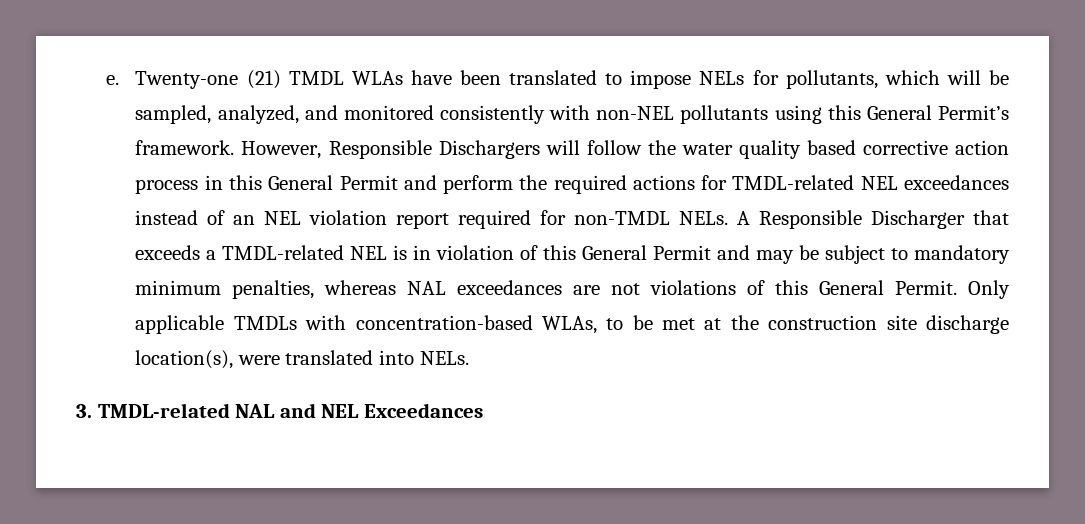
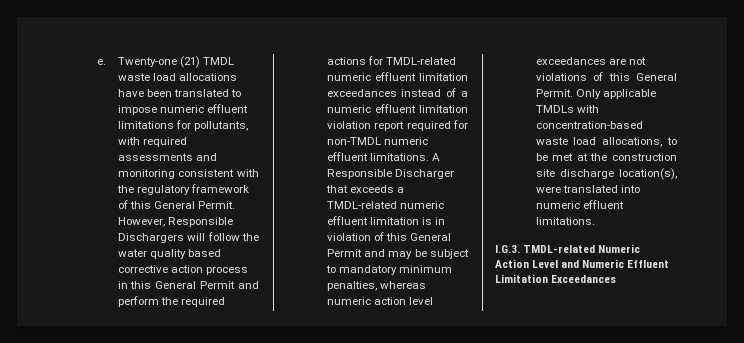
[351,71,403,85] WLAs -> [117,73,237,81] waste load allocations
[699,70,1009,89] [135,105,1009,124] [135,140,235,155] NELs for pollutants, which will be sampled, analyzed, and monitored consistently with non-NEL pollutants using this General Permit’s framework. -> [159,104,248,113] [117,120,248,131] [117,137,187,147] [117,153,217,161] [117,169,259,179] [116,184,249,195] [117,200,235,209] numeric effluent limitations for pollutants, with required assessments and monitoring consistent with the regulatory framework of this General Permit.
[860,175,1009,190] [135,210,302,225] NEL exceedances instead of an NEL -> [326,72,468,81] [326,88,468,97] [326,104,468,113] numeric effluent limitation exceedances instead of a numeric effluent limitation
[679,211,729,225] NELs. -> [383,137,428,145] [326,152,429,161] numeric effluent limitations.
[350,246,388,260] NEL -> [399,201,444,209] [326,216,419,225] numeric effluent limitation
[407,281,447,295] NAL -> [326,297,433,305] numeric action level
[541,316,597,334] WLAs, -> [535,137,663,147] waste load allocations,
[419,351,469,365] [76,403,360,418] NELs. // 3. TMDL-related NAL and NEL -> [535,200,624,209] [535,217,595,225] [495,244,641,253] [495,259,670,268] [495,274,548,283] numeric effluent limitations. // I.G.3. TMDL-related Numeric Action Level and Numeric Effluent Limitation

